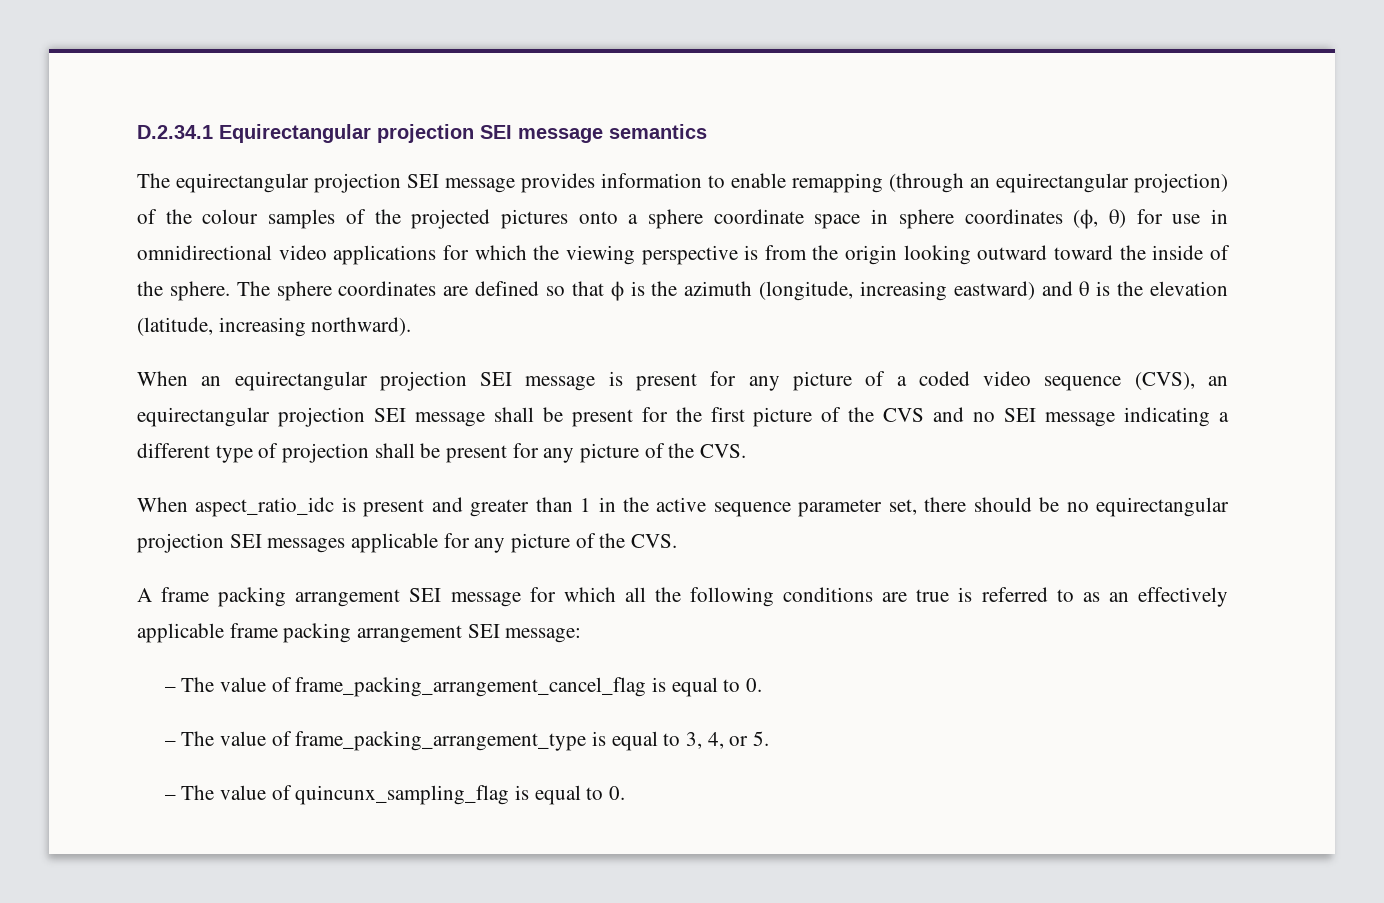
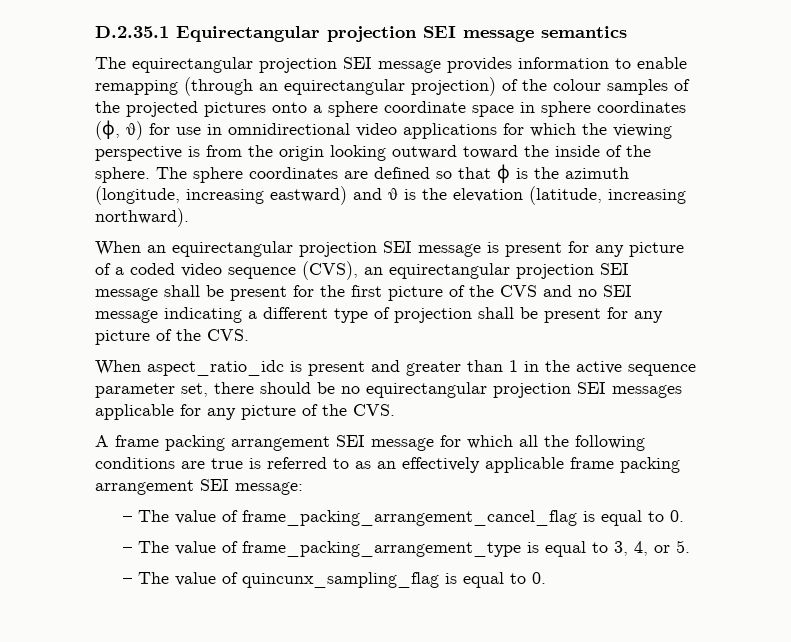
[137,125,213,139] D.2.34.1 -> [95,26,169,38] D.2.35.1

